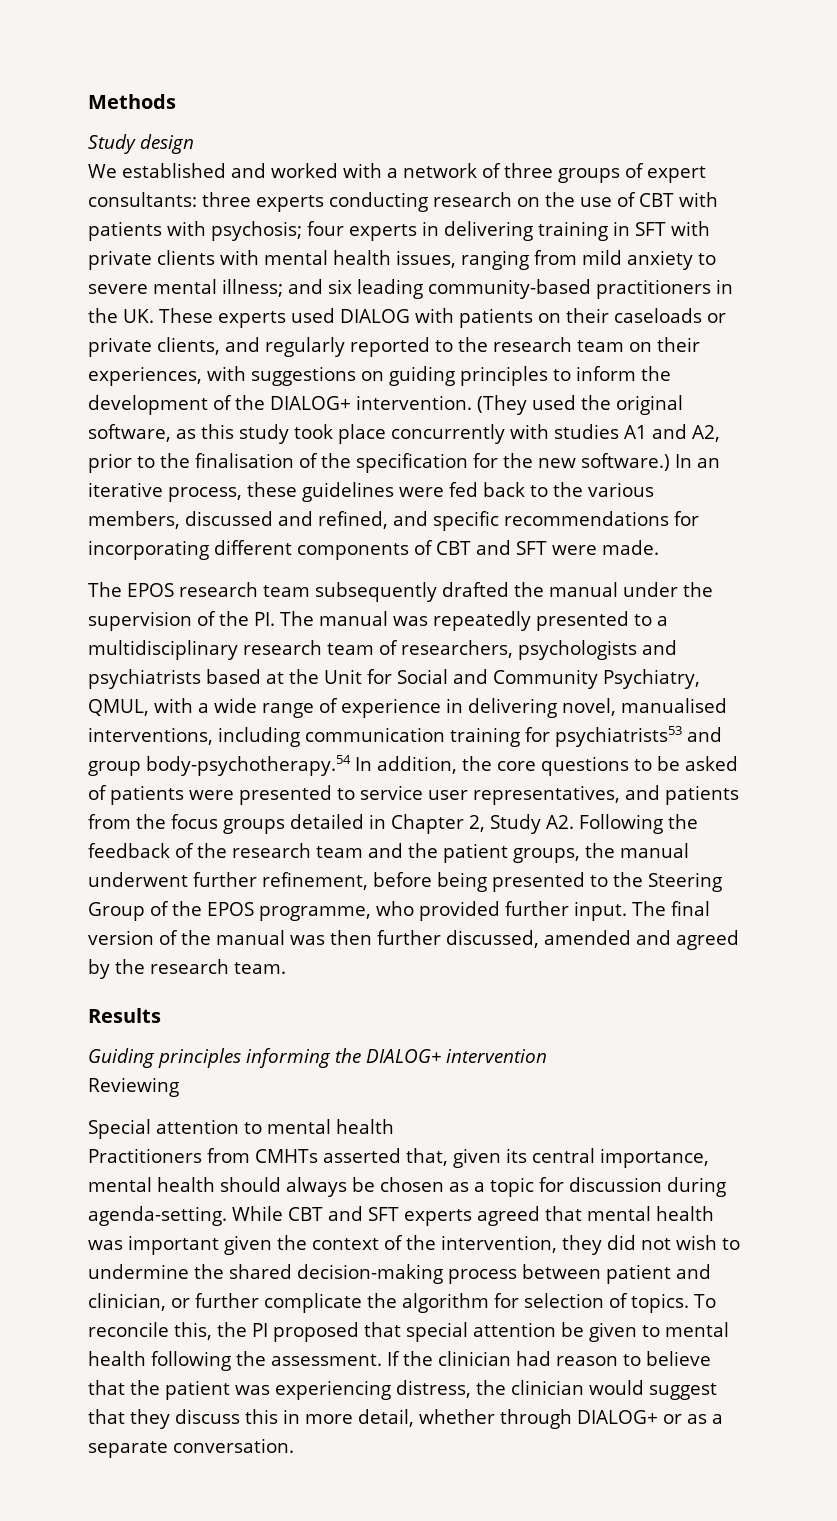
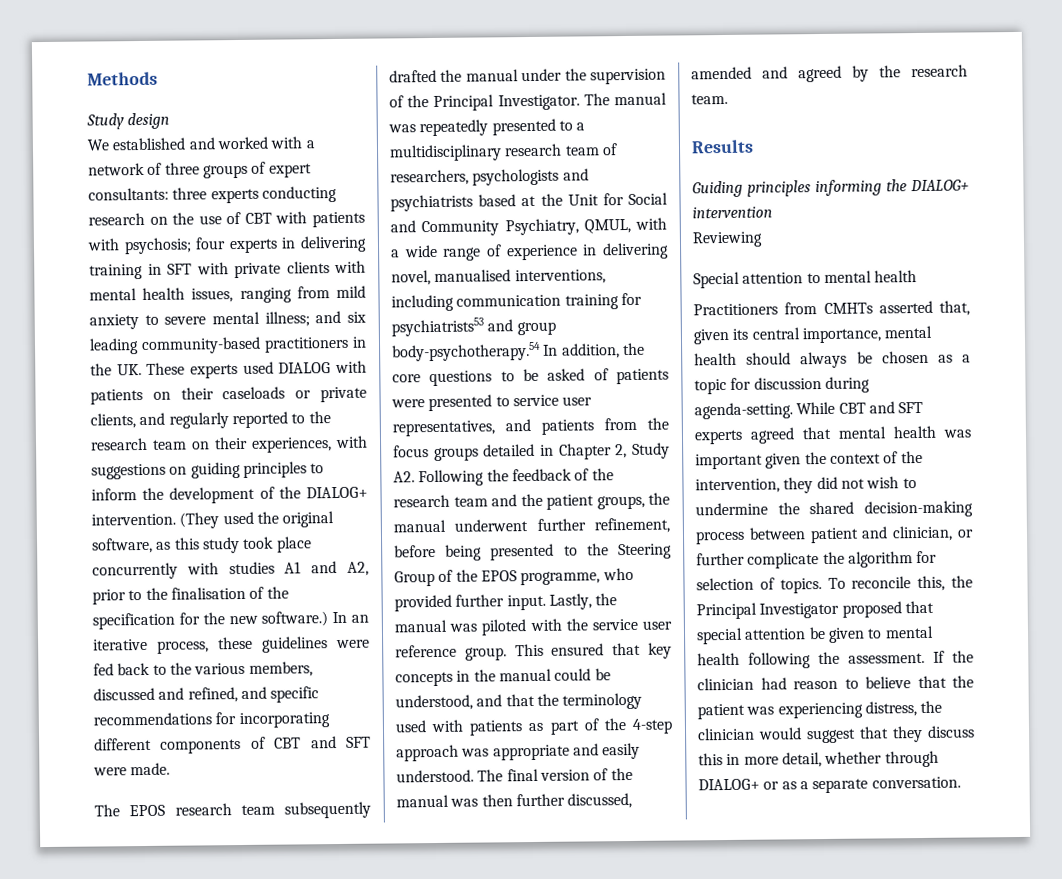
[254,612,275,626] PI. -> [433,94,580,111] Principal Investigator.
(627, 911) none -> [548,593,618,610] [394,618,672,636] [395,642,672,661] [395,668,611,687] [395,692,643,711] [395,718,673,736] [396,742,641,762] [396,769,474,783] Lastly, the manual was piloted with the service user reference group. This ensured that key concepts in the manual could be understood, and that the terminology used with patients as part of the 4-step approach was appropriate and easily understood.
[252,1323,268,1337] PI -> [696,602,840,620] Principal Investigator

